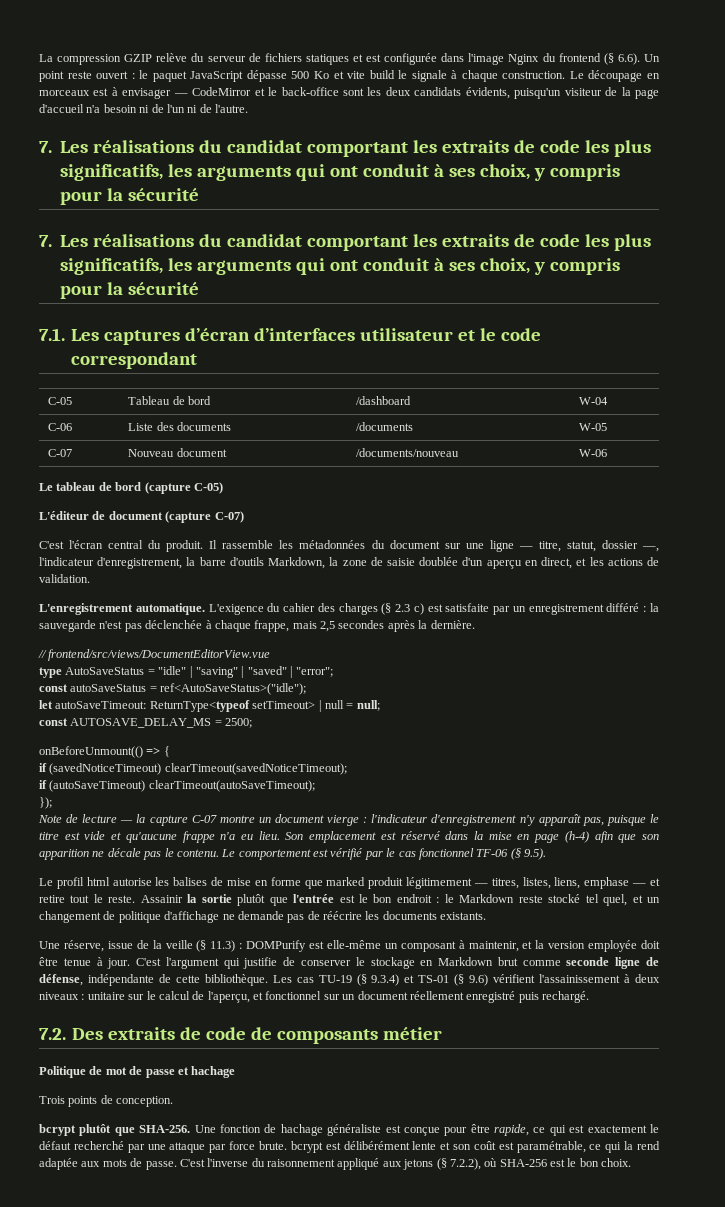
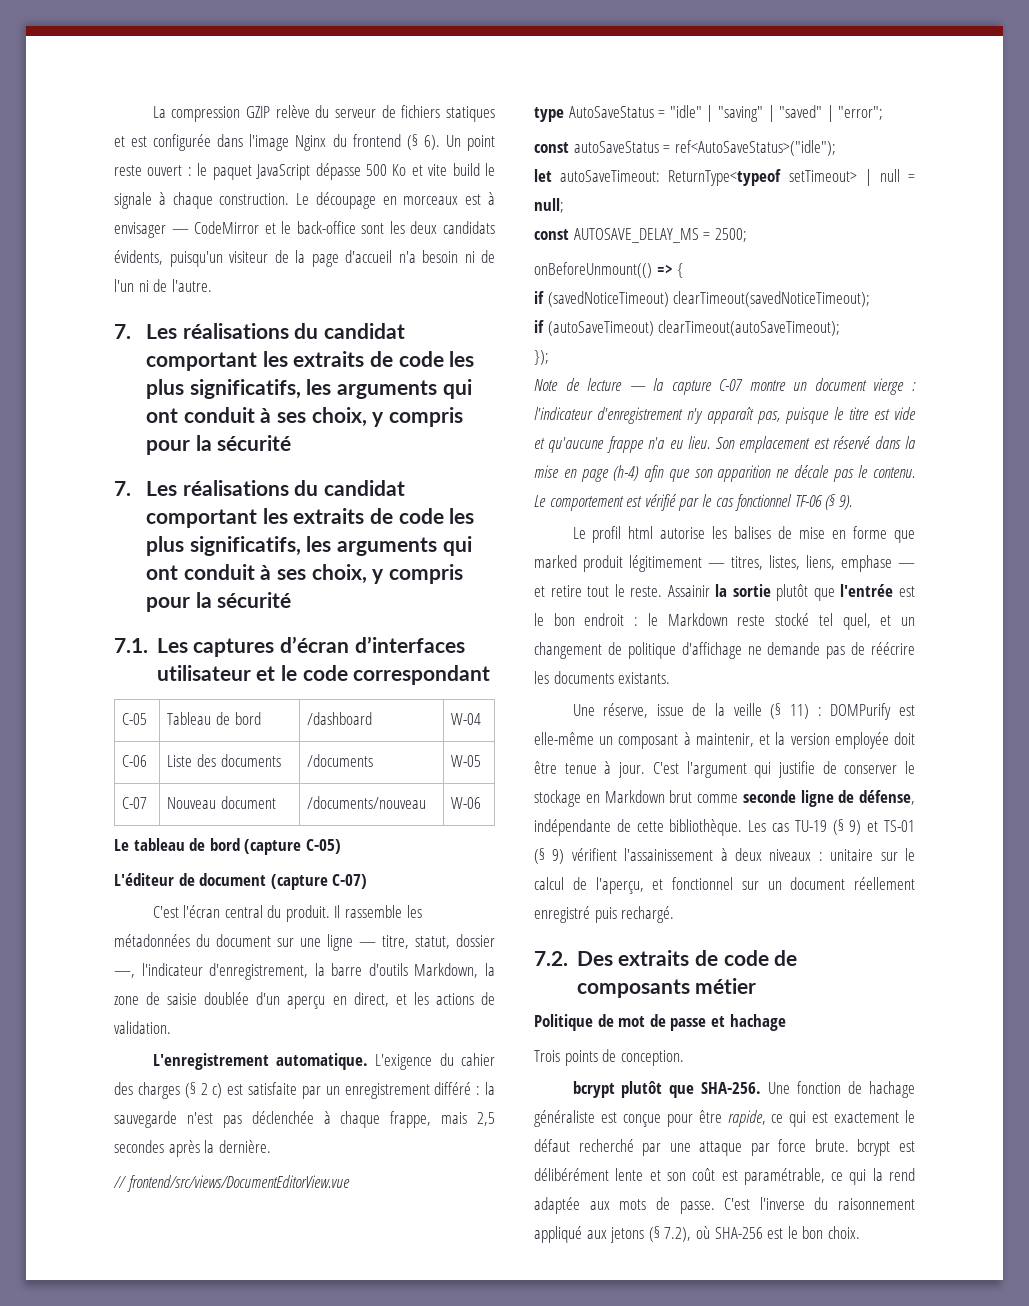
[617,53,640,65] 6.6). -> [423,135,440,150] 6).
[395,604,411,612] 2.3 -> [200,1083,208,1095] 2
[524,848,546,860] 9.5). -> [838,495,852,510] 9).
[210,940,236,952] 11.3) -> [790,704,810,719] 11)
[371,974,400,986] 9.3.4) -> [849,820,862,835] 9)
[469,974,489,986] 9.6) -> [552,849,565,864] 9)
[449,1158,481,1170] 7.2.2), -> [664,1227,692,1242] 7.2),

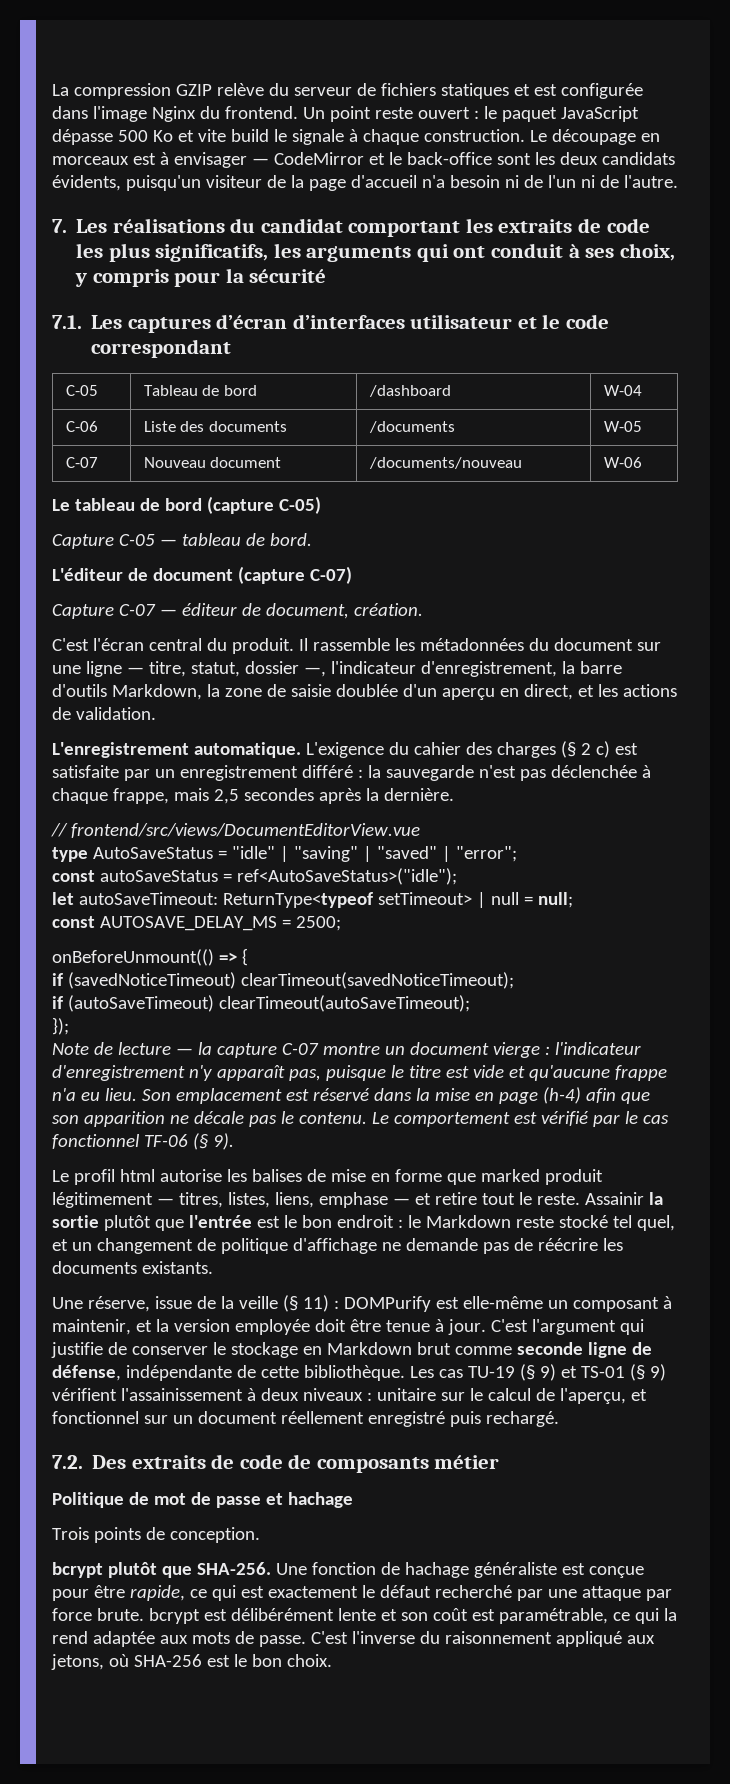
[352,134,440,150] frontend (§ 6). -> [224,106,298,119] frontend.
[114,480,405,496] [145,508,475,528] [145,536,472,556] [145,564,463,584] [145,592,292,612] // 7. Les réalisations du candidat comportant les extraits de code les plus significatifs, les arguments qui ont conduit à ses choix, y compris pour la sécurité -> (327, 276) none
(341, 846) none -> [52,533,312,549] // Capture C-05 — tableau de bord.
(368, 881) none -> [52,603,423,619] // Capture C-07 — éditeur de document, création.
[610,1226,692,1243] jetons (§ 7.2), -> [51,1654,104,1670] jetons,

